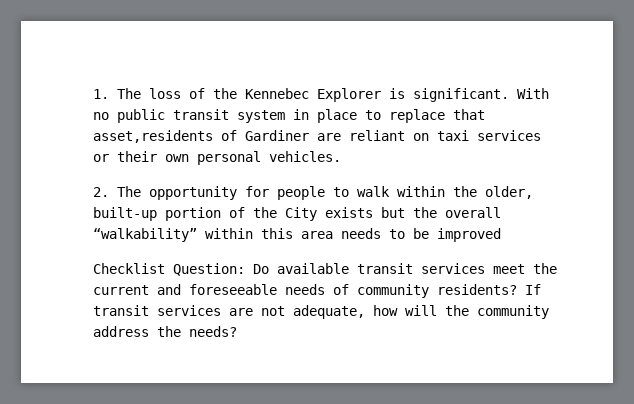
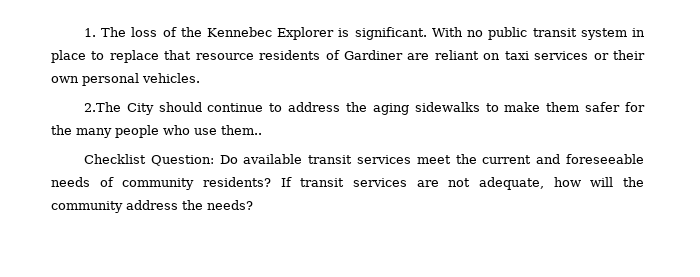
[93,130,213,143] asset,residents -> [195,50,321,60] resource residents
[93,186,533,200] [93,207,501,221] [93,228,501,242] 2. The opportunity for people to walk within the older, built-up portion of the City exists but the overall “walkability” within this area needs to be improved -> [83,102,645,115] [51,125,262,138] 2.The City should continue to address the aging sidewalks to make them safer for the many people who use them..

